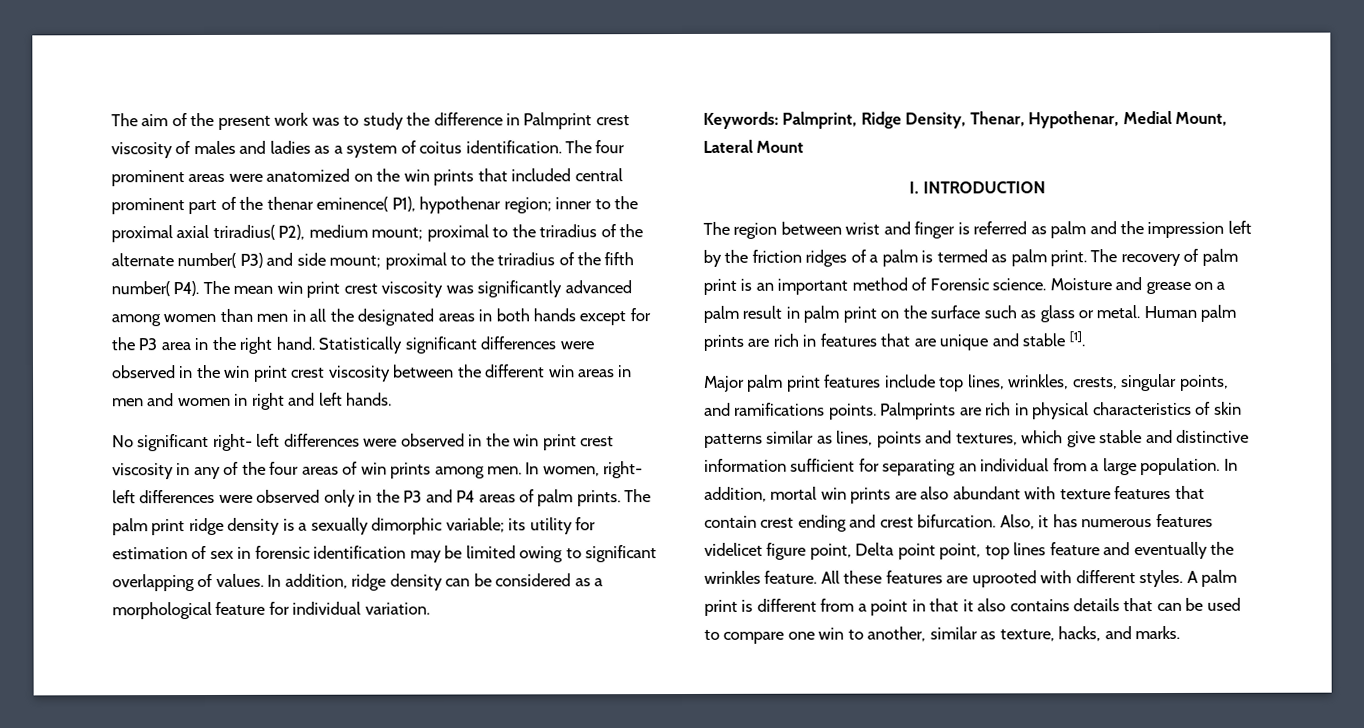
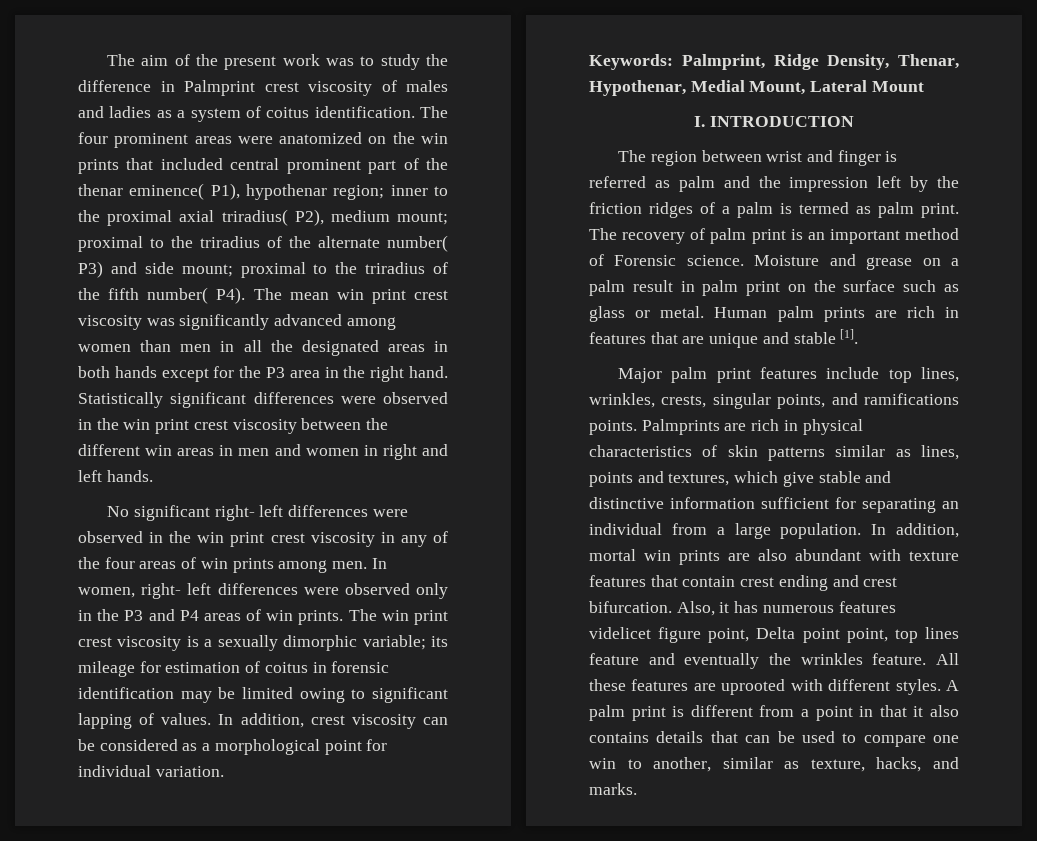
[537,489,574,507] palm -> [266,610,294,621] win
[112,517,281,536] palm print ridge density -> [381,610,449,625] [78,636,182,651] win print crest viscosity
[529,517,573,535] utility -> [78,661,135,677] mileage
[209,550,234,559] sex -> [264,662,308,673] coitus
[112,574,195,592] overlapping -> [78,713,132,729] lapping
[351,573,443,591] ridge density -> [310,714,416,729] crest viscosity
[215,601,266,615] feature -> [324,740,362,755] point

